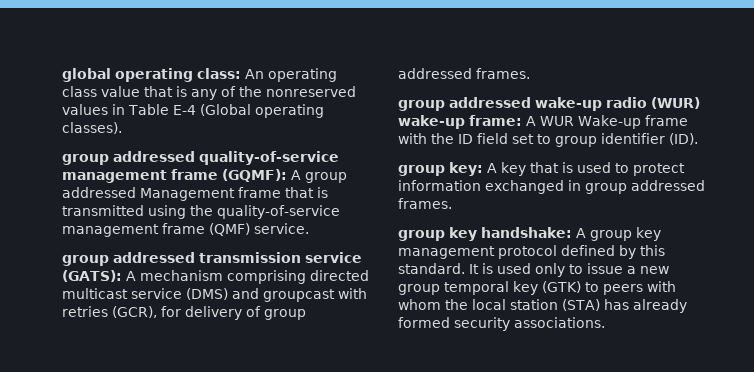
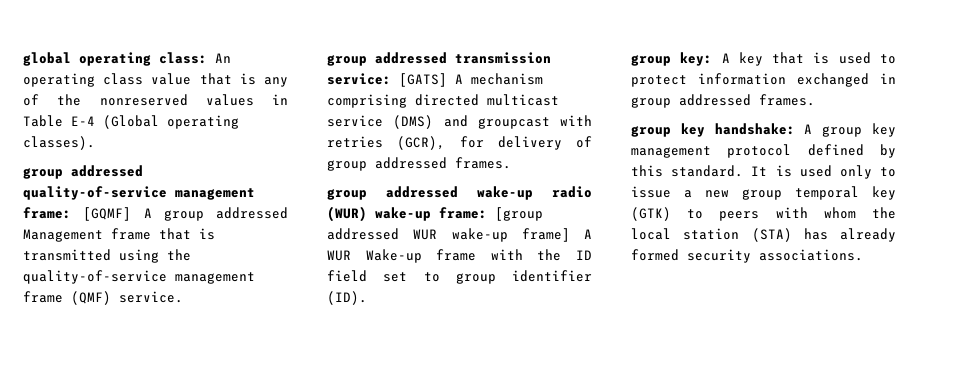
[171,169,287,182] frame (GQMF): -> [23,207,132,221] frame: [GQMF]
[305,252,362,263] [62,270,122,282] service (GATS): -> [327,73,447,87] service: [GATS]
(522, 120) none -> [495,207,543,221] [327,228,570,242] [group addressed WUR wake-up frame]

